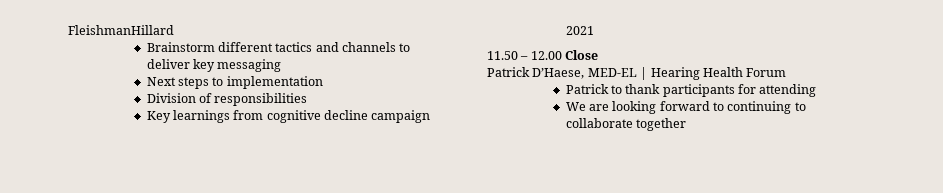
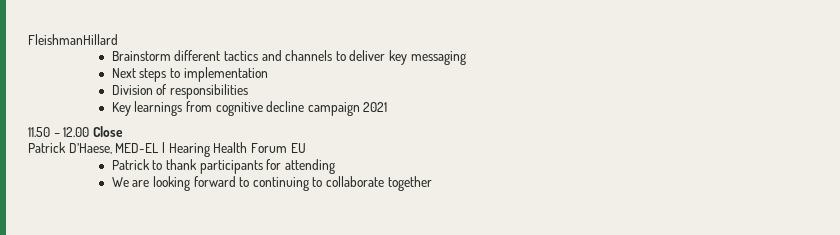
(787, 72) none -> [290,143,306,153] EU

